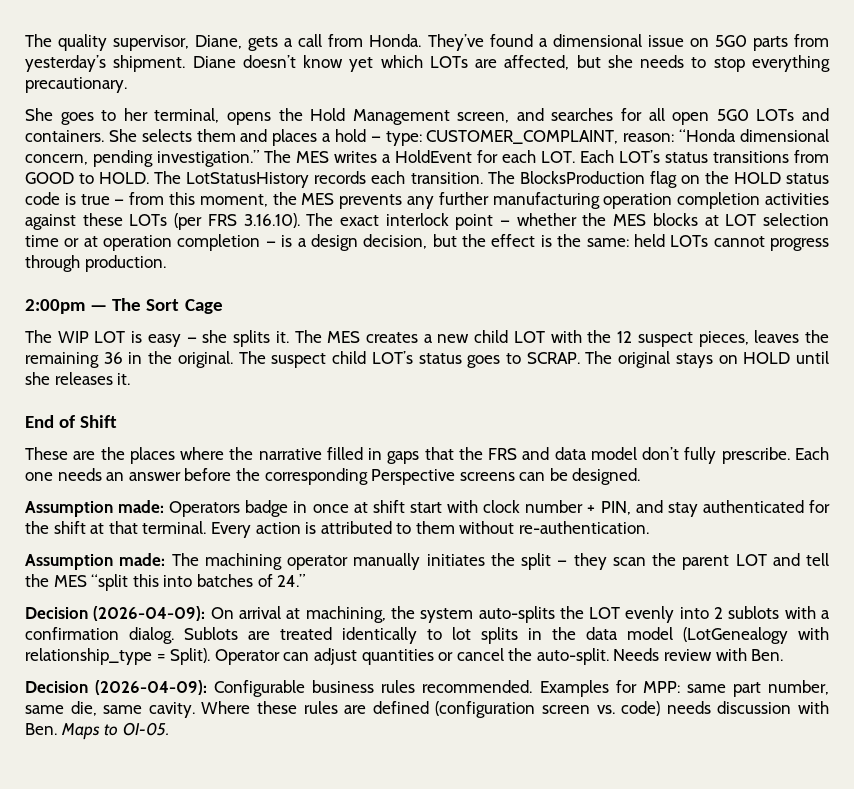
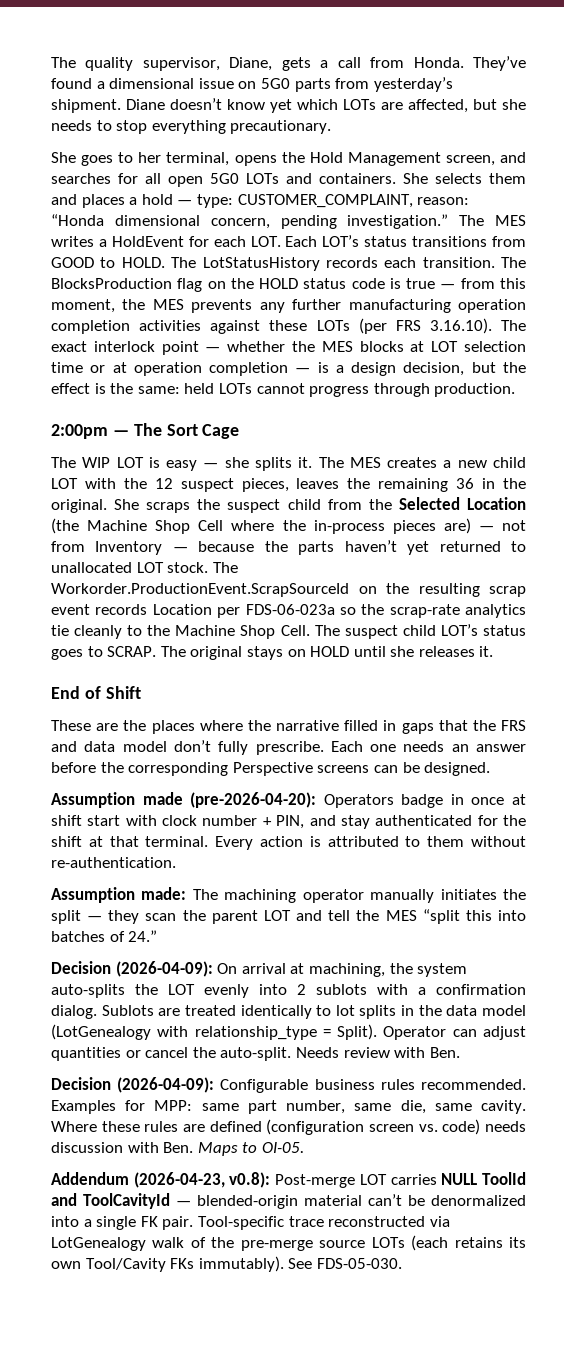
(233, 359) none -> [114,497,526,513] [51,518,526,534] [51,540,526,555] [51,562,238,573] [51,583,526,597] [51,604,526,618] [51,625,310,639] She scraps the suspect child from the Selected Location (the Machine Shop Cell where the in-process pieces are) — not from Inventory — because the parts haven’t yet returned to unallocated LOT stock. The Workorder.ProductionEvent.ScrapSourceId on the resulting scrap event records Location per FDS-06-023a so the scrap-rate analytics tie cleanly to the Machine Shop Cell.
[118,500,165,513] made: -> [142,792,317,808] made (pre-2026-04-20):
(170, 729) none -> [51,1172,526,1188] [51,1193,526,1209] [51,1216,450,1230] [51,1235,527,1251] [51,1256,402,1272] // Addendum (2026-04-23, v0.8): Post-merge LOT carries NULL ToolId and ToolCavityId — blended-origin material can’t be denormalized into a single FK pair. Tool-specific trace reconstructed via LotGenealogy walk of the pre-merge source LOTs (each retains its own Tool/Cavity FKs immutably). See FDS-05-030.

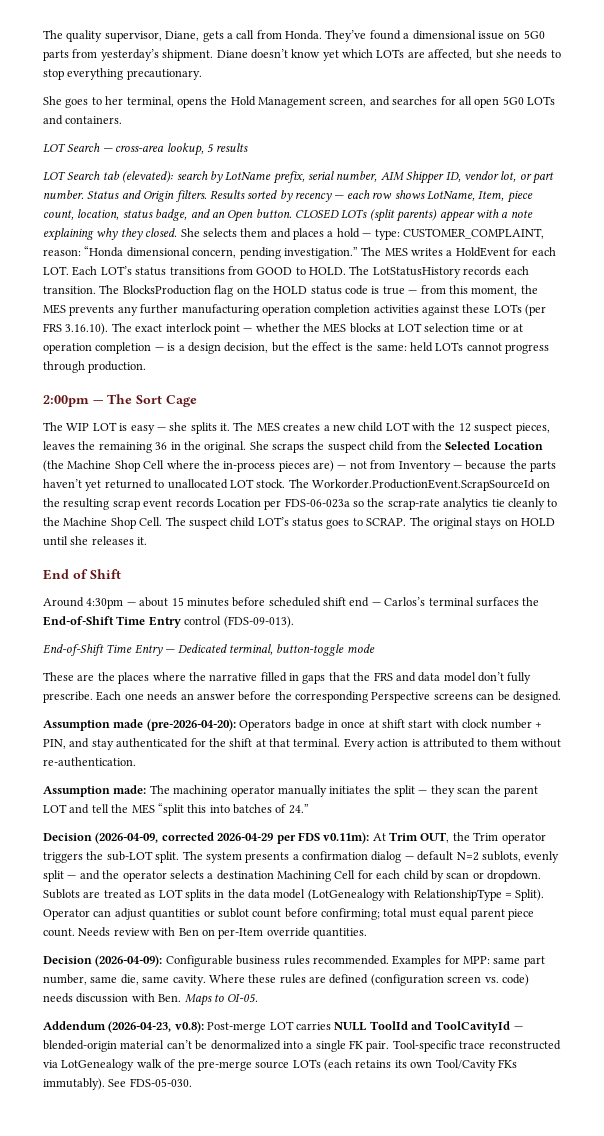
(396, 178) none -> [43,143,249,156] [43,171,554,184] [43,190,533,203] [43,209,533,222] [43,228,178,241] // LOT Search — cross-area lookup, 5 results // LOT Search tab (elevated): search by LotName prefix, serial number, AIM Shipper ID, vendor lot, or part number. Status and Origin filters. Results sorted by recency — each row shows LotName, Item, piece count, location, status badge, and an Open button. CLOSED LOTs (split parents) appear with a note explaining why they closed.
(141, 692) none -> [43,597,540,609] [43,616,294,628] [43,644,375,656] // Around 4:30pm — about 15 minutes before scheduled shift end — Carlos’s terminal surfaces the End-of-Shift Time Entry control (FDS-09-013). // End-of-Shift Time Entry — Dedicated terminal, button-toggle mode
[115,961,468,977] [51,984,526,998] [51,1005,355,1019] (2026-04-09): On arrival at machining, the system auto-splits the LOT evenly into 2 sublots with a confirmation dialog. Sublots are treated identically to lot -> [95,832,546,844] [43,851,560,863] [43,870,541,882] [43,889,183,899] (2026-04-09, corrected 2026-04-29 per FDS v0.11m): At Trim OUT, the Trim operator triggers the sub-LOT split. The system presents a confirmation dialog — default N=2 sublots, evenly split — and the operator selects a destination Machining Cell for each child by scan or dropdown. Sublots are treated as LOT
[194,1026,317,1040] relationship_type -> [413,889,502,901] RelationshipType
[145,1047,460,1061] cancel the auto-split. Needs review with Ben. -> [217,908,534,920] [43,927,367,939] sublot count before confirming; total must equal parent piece count. Needs review with Ben on per-Item override quantities.

